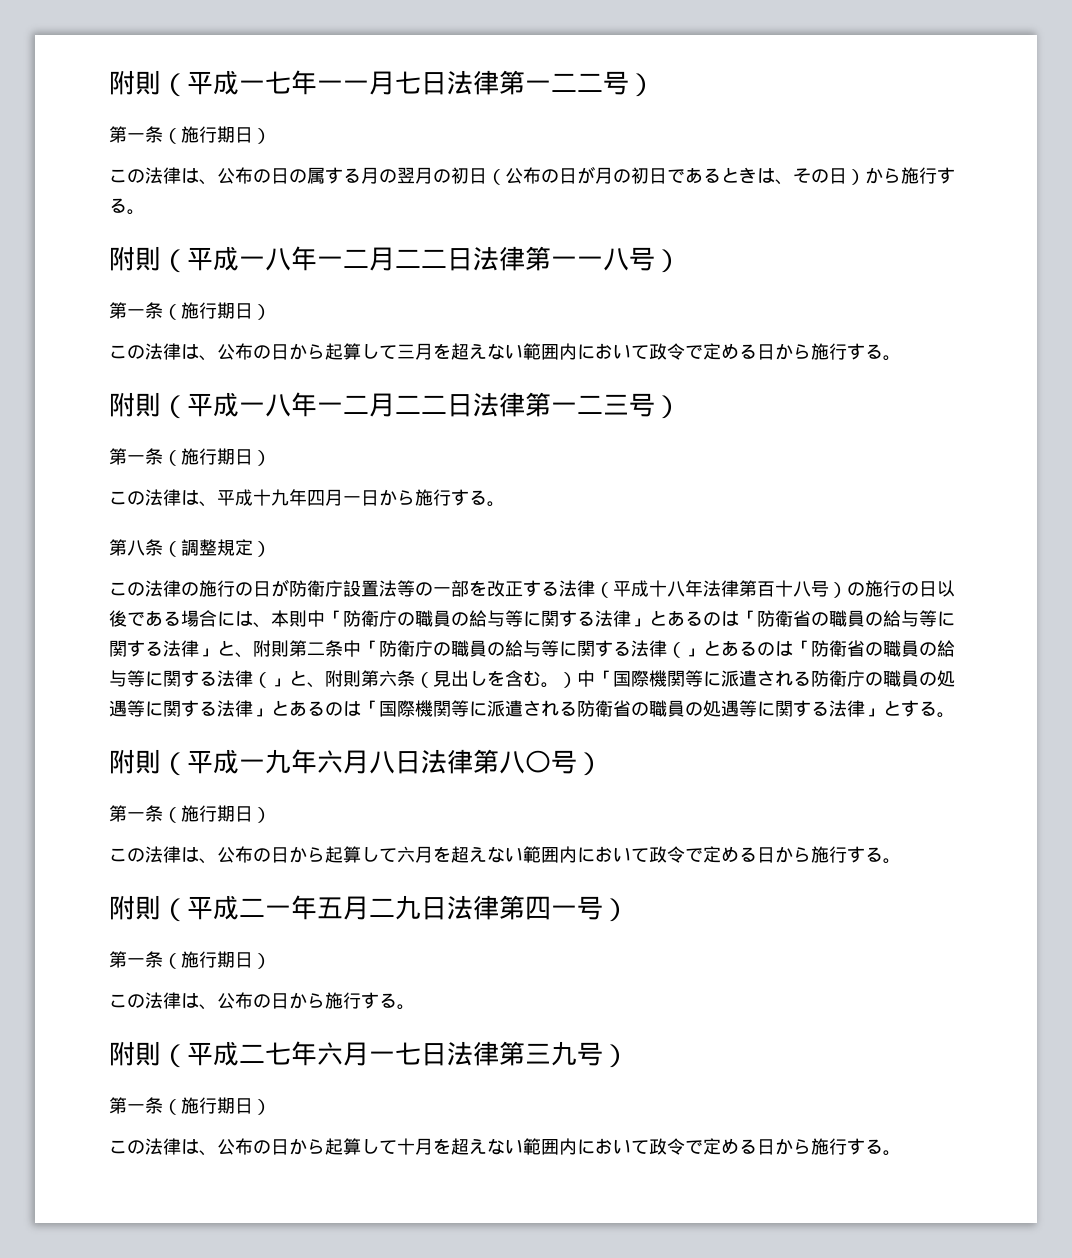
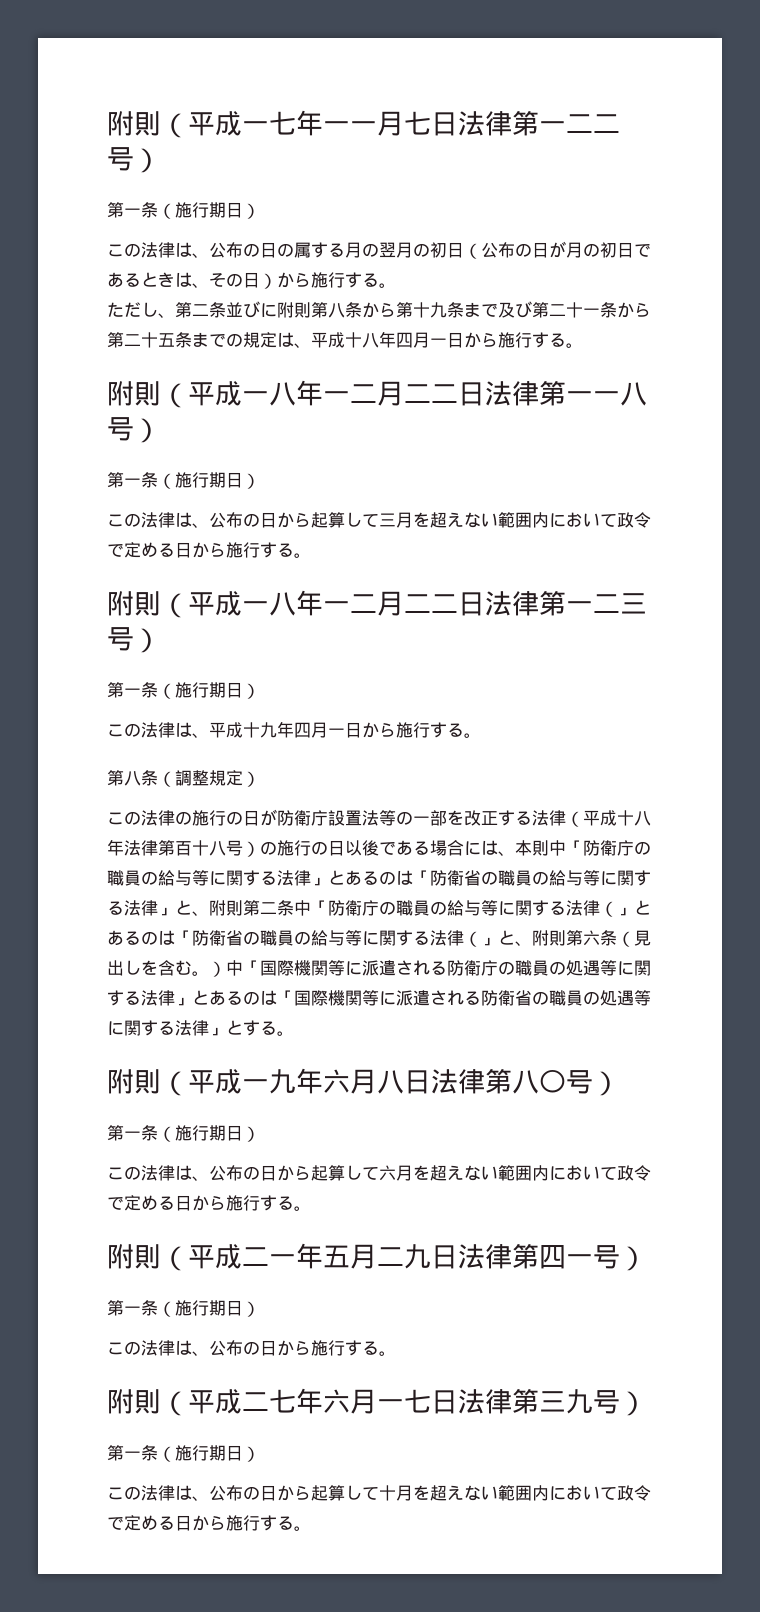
(145, 212) none -> [107,301,651,318] [107,331,583,348] // ただし、第二条並びに附則第八条から第十九条まで及び第二十一条から第二十五条までの規定は、平成十八年四月一日から施行する。

